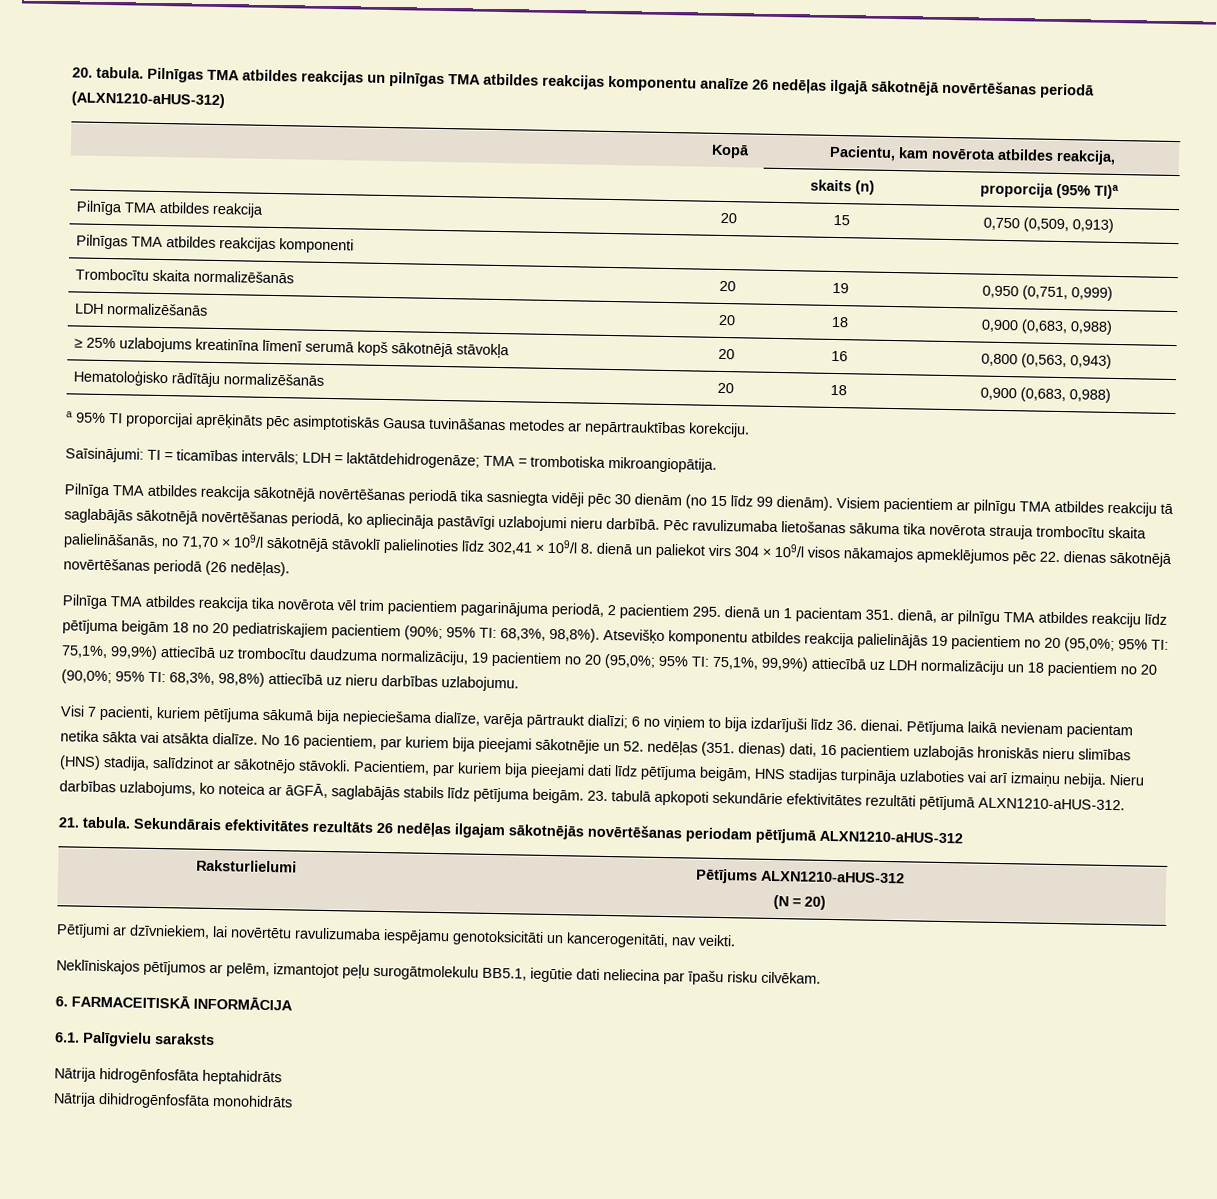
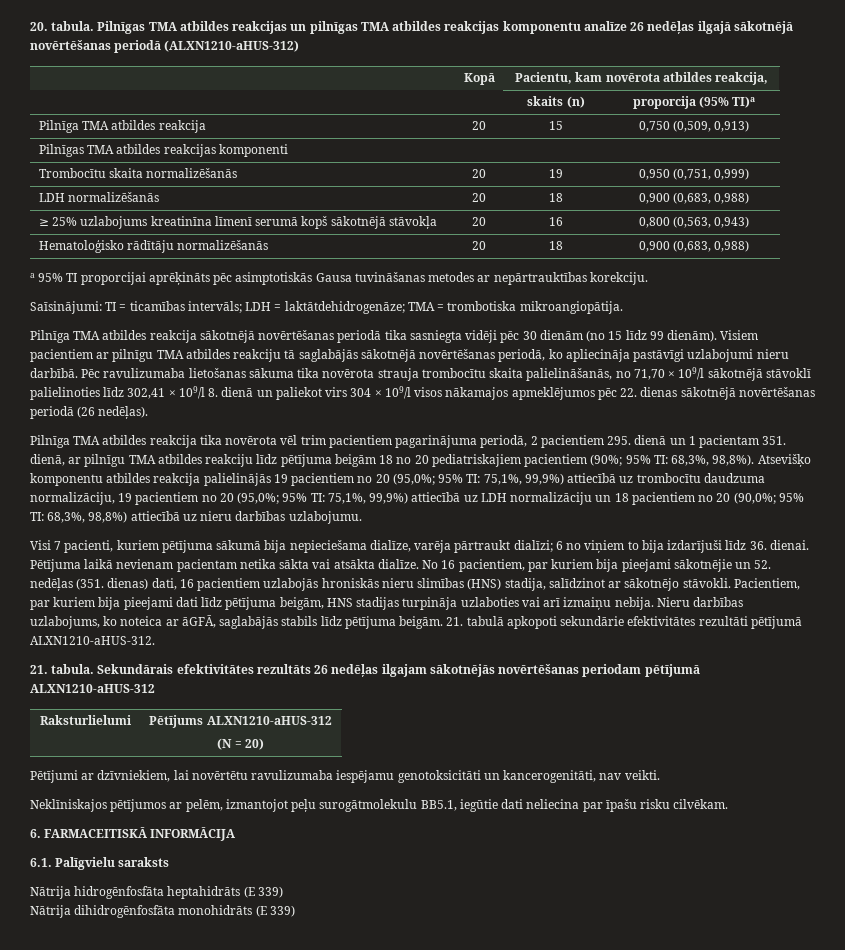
[587,790,608,802] 23. -> [446,617,464,626] 21.
(282, 1077) none -> [243,886,283,898] (E 339)
(293, 1101) none -> [255,905,295,917] (E 339)

